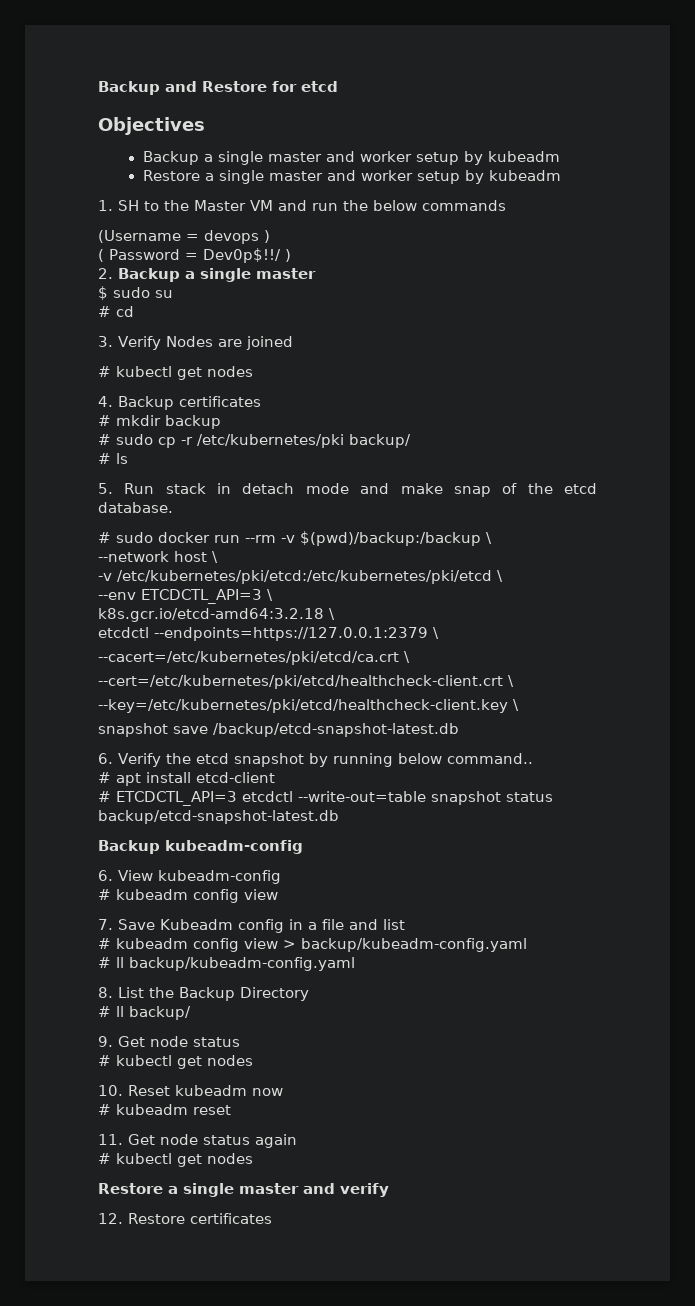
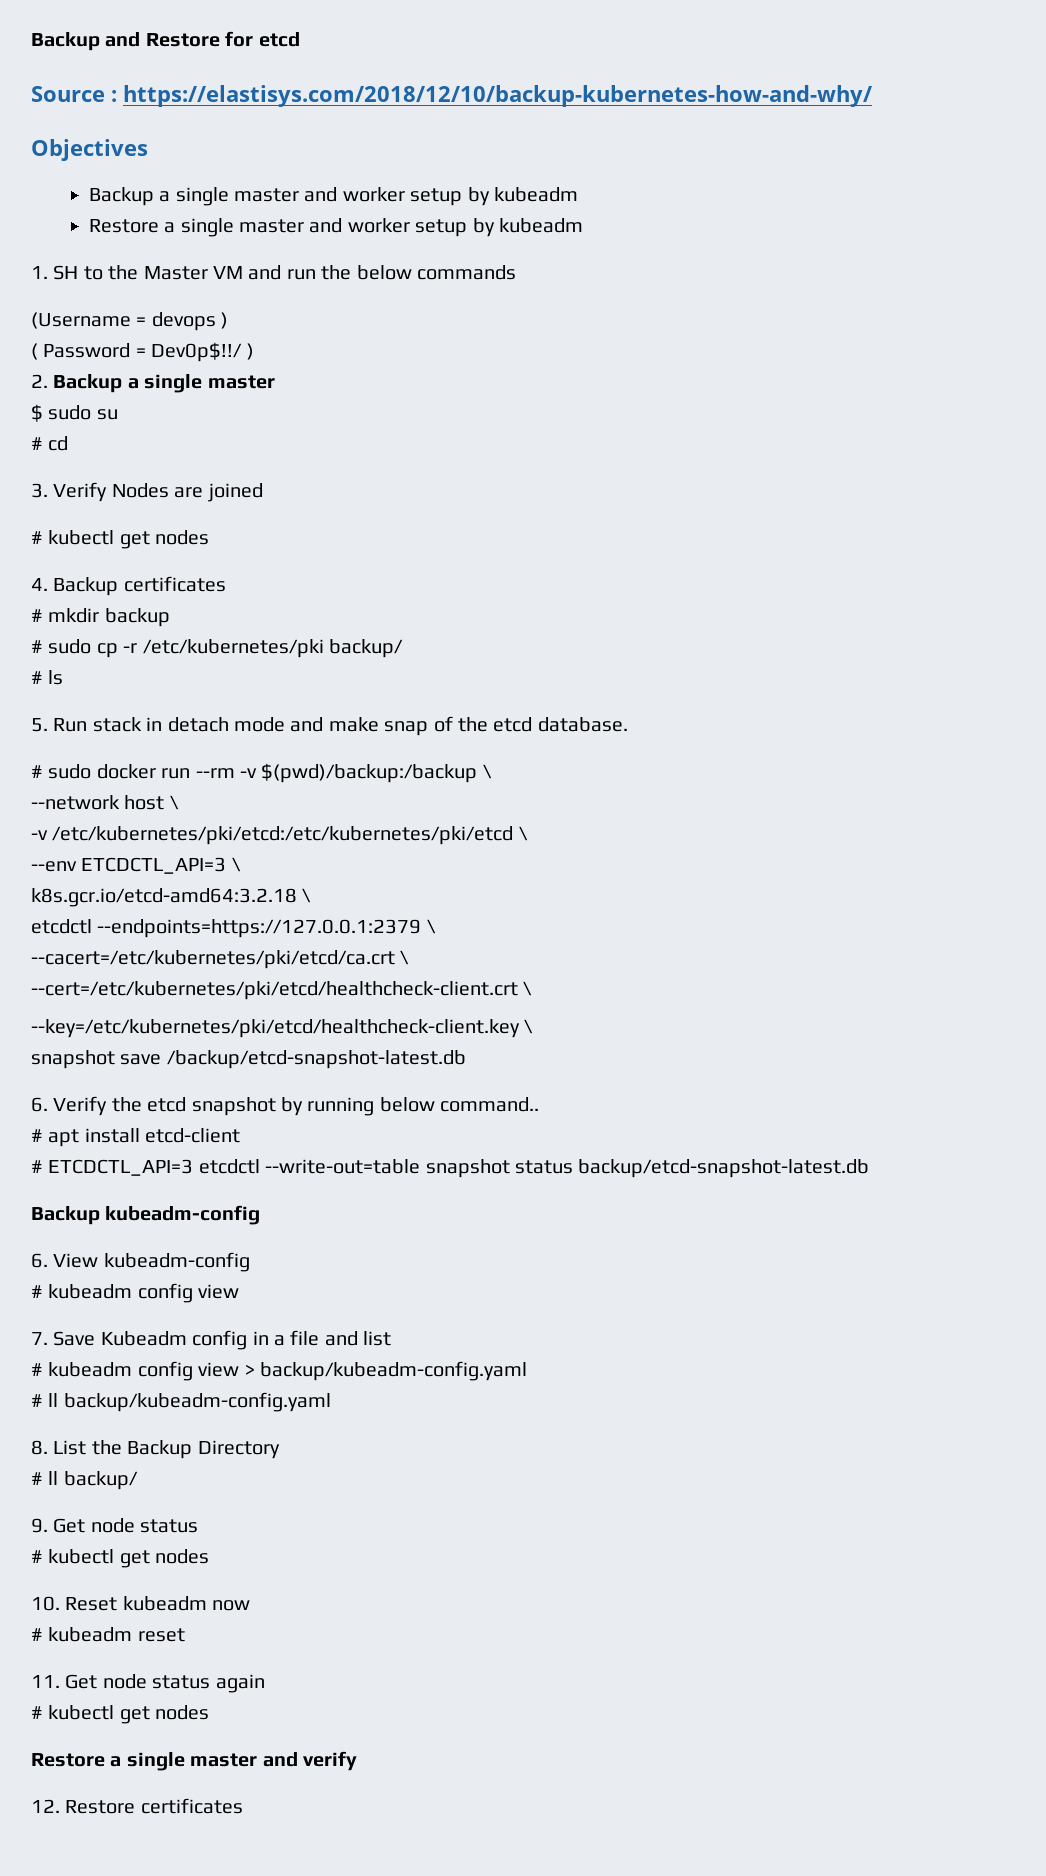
(338, 86) none -> [31,85,872,107] // Source : https://elastisys.com/2018/12/10/backup-kubernetes-how-and-why/

